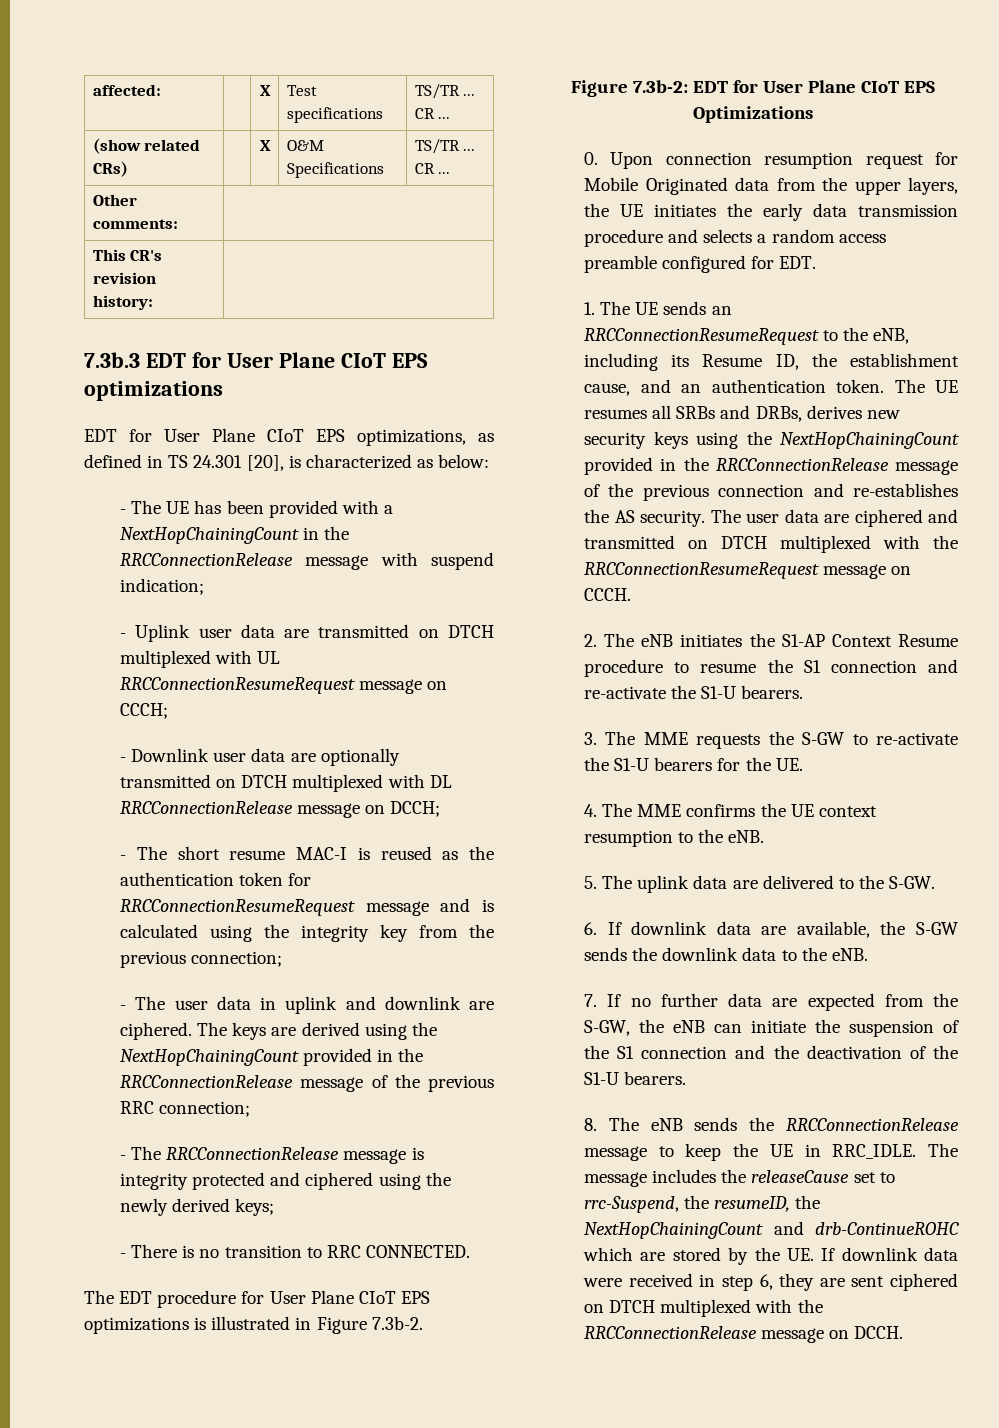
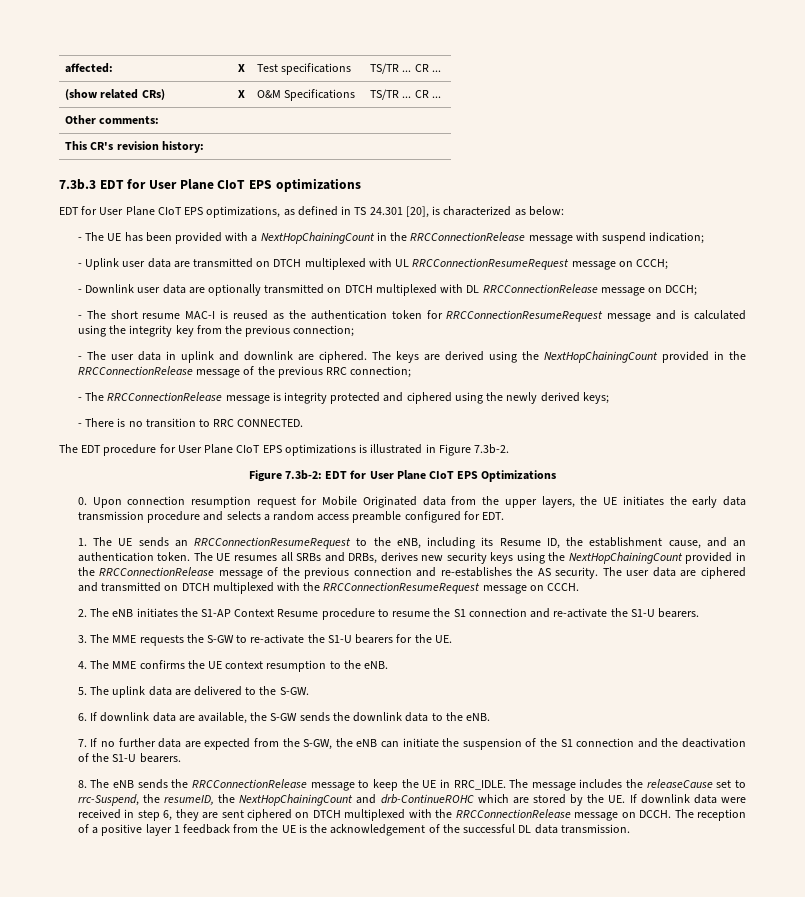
(904, 1332) none -> [674,809,746,821] [77,824,630,836] The reception of a positive layer 1 feedback from the UE is the acknowledgement of the successful DL data transmission.

